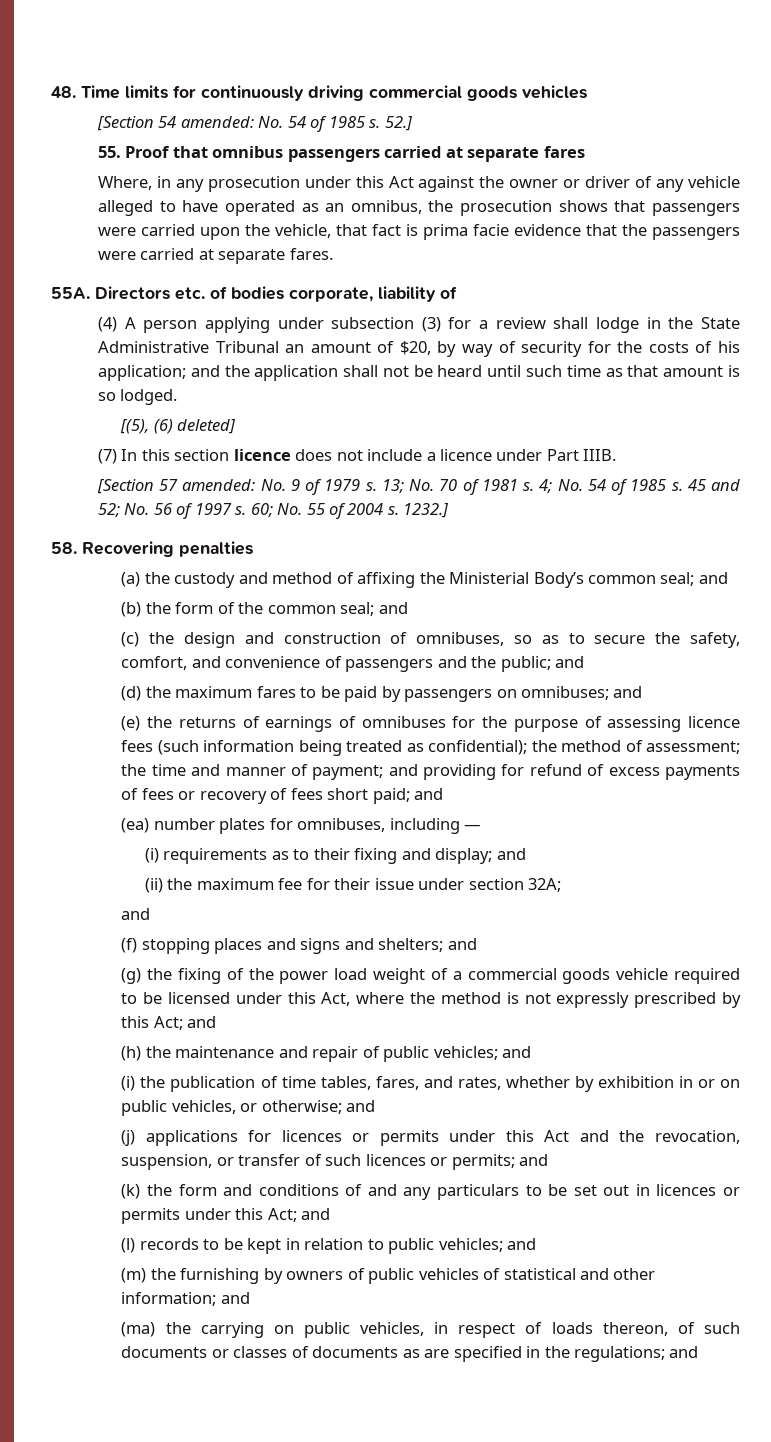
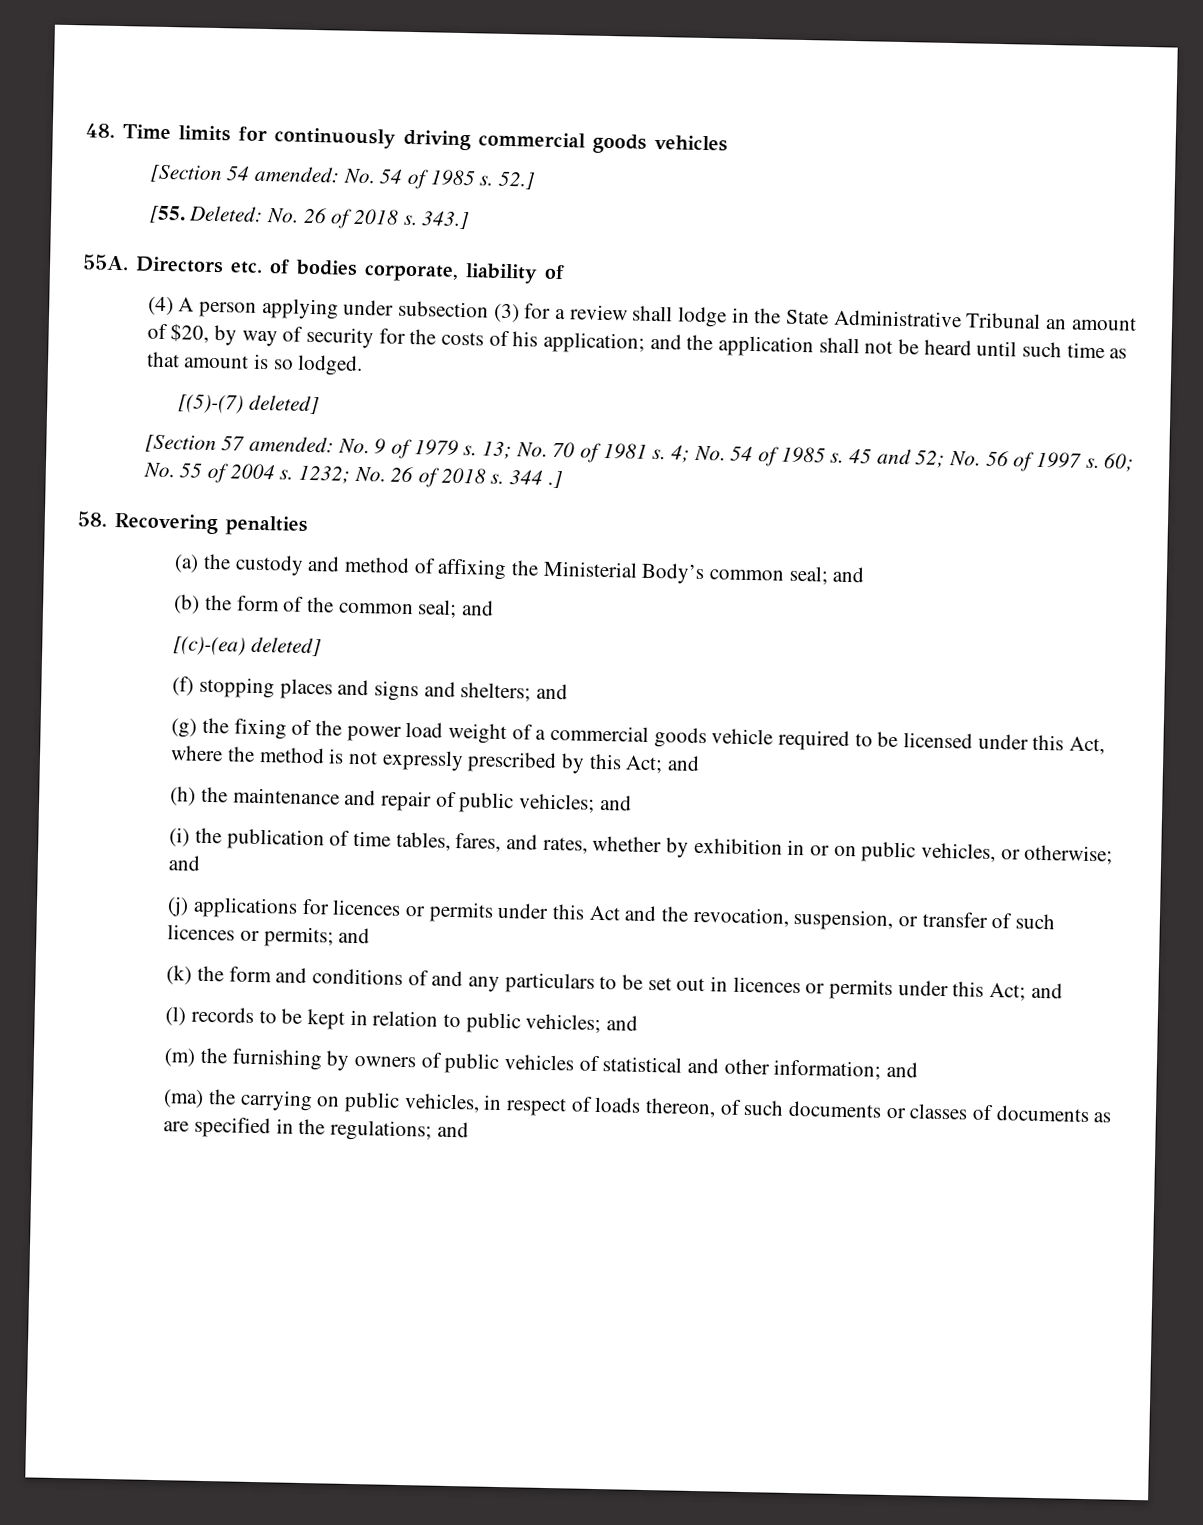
[97,146,585,162] [97,176,741,192] [97,200,740,216] [97,224,741,240] [97,248,333,264] 55. Proof that omnibus passengers carried at separate fares // Where, in any prosecution under this Act against the owner or driver of any vehicle alleged to have operated as an omnibus, the prosecution shows that passengers were carried upon the vehicle, that fact is prima facie evidence that the passengers were carried at separate fares. -> [148,205,471,230] [55. Deleted: No. 26 of 2018 s. 343.]
[120,419,237,434] [97,449,617,464] [(5), (6) deleted] // (7) In this section licence does not include a licence under Part IIIB. -> [178,394,321,415] [(5)-(7) deleted]
[403,503,450,518] 1232.] -> [297,464,563,489] 1232; No. 26 of 2018 s. 344 .]
[121,632,740,648] [121,656,585,672] [121,686,643,702] [121,716,740,732] [121,740,740,756] [121,764,740,780] [121,788,444,804] [121,818,482,834] [144,848,526,864] [144,878,561,893] [121,908,151,920] (c) the design and construction of omnibuses, so as to secure the safety, comfort, and convenience of passengers and the public; and // (d) the maximum fares to be paid by passengers on omnibuses; and // (e) the returns of earnings of omnibuses for the purpose of assessing licence fees (such information being treated as confidential); the method of assessment; the time and manner of payment; and providing for refund of excess payments of fees or recovery of fees short paid; and // (ea) number plates for omnibuses, including — // (i) requirements as to their fixing and display; and // (ii) the maximum fee for their issue under section 32A; // and -> [173,636,323,657] [(c)-(ea) deleted]

